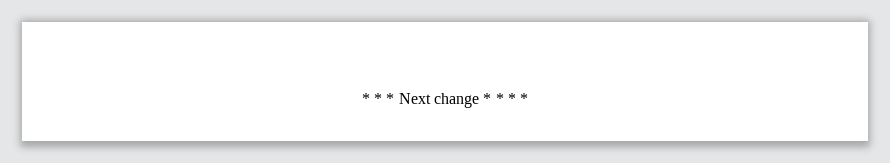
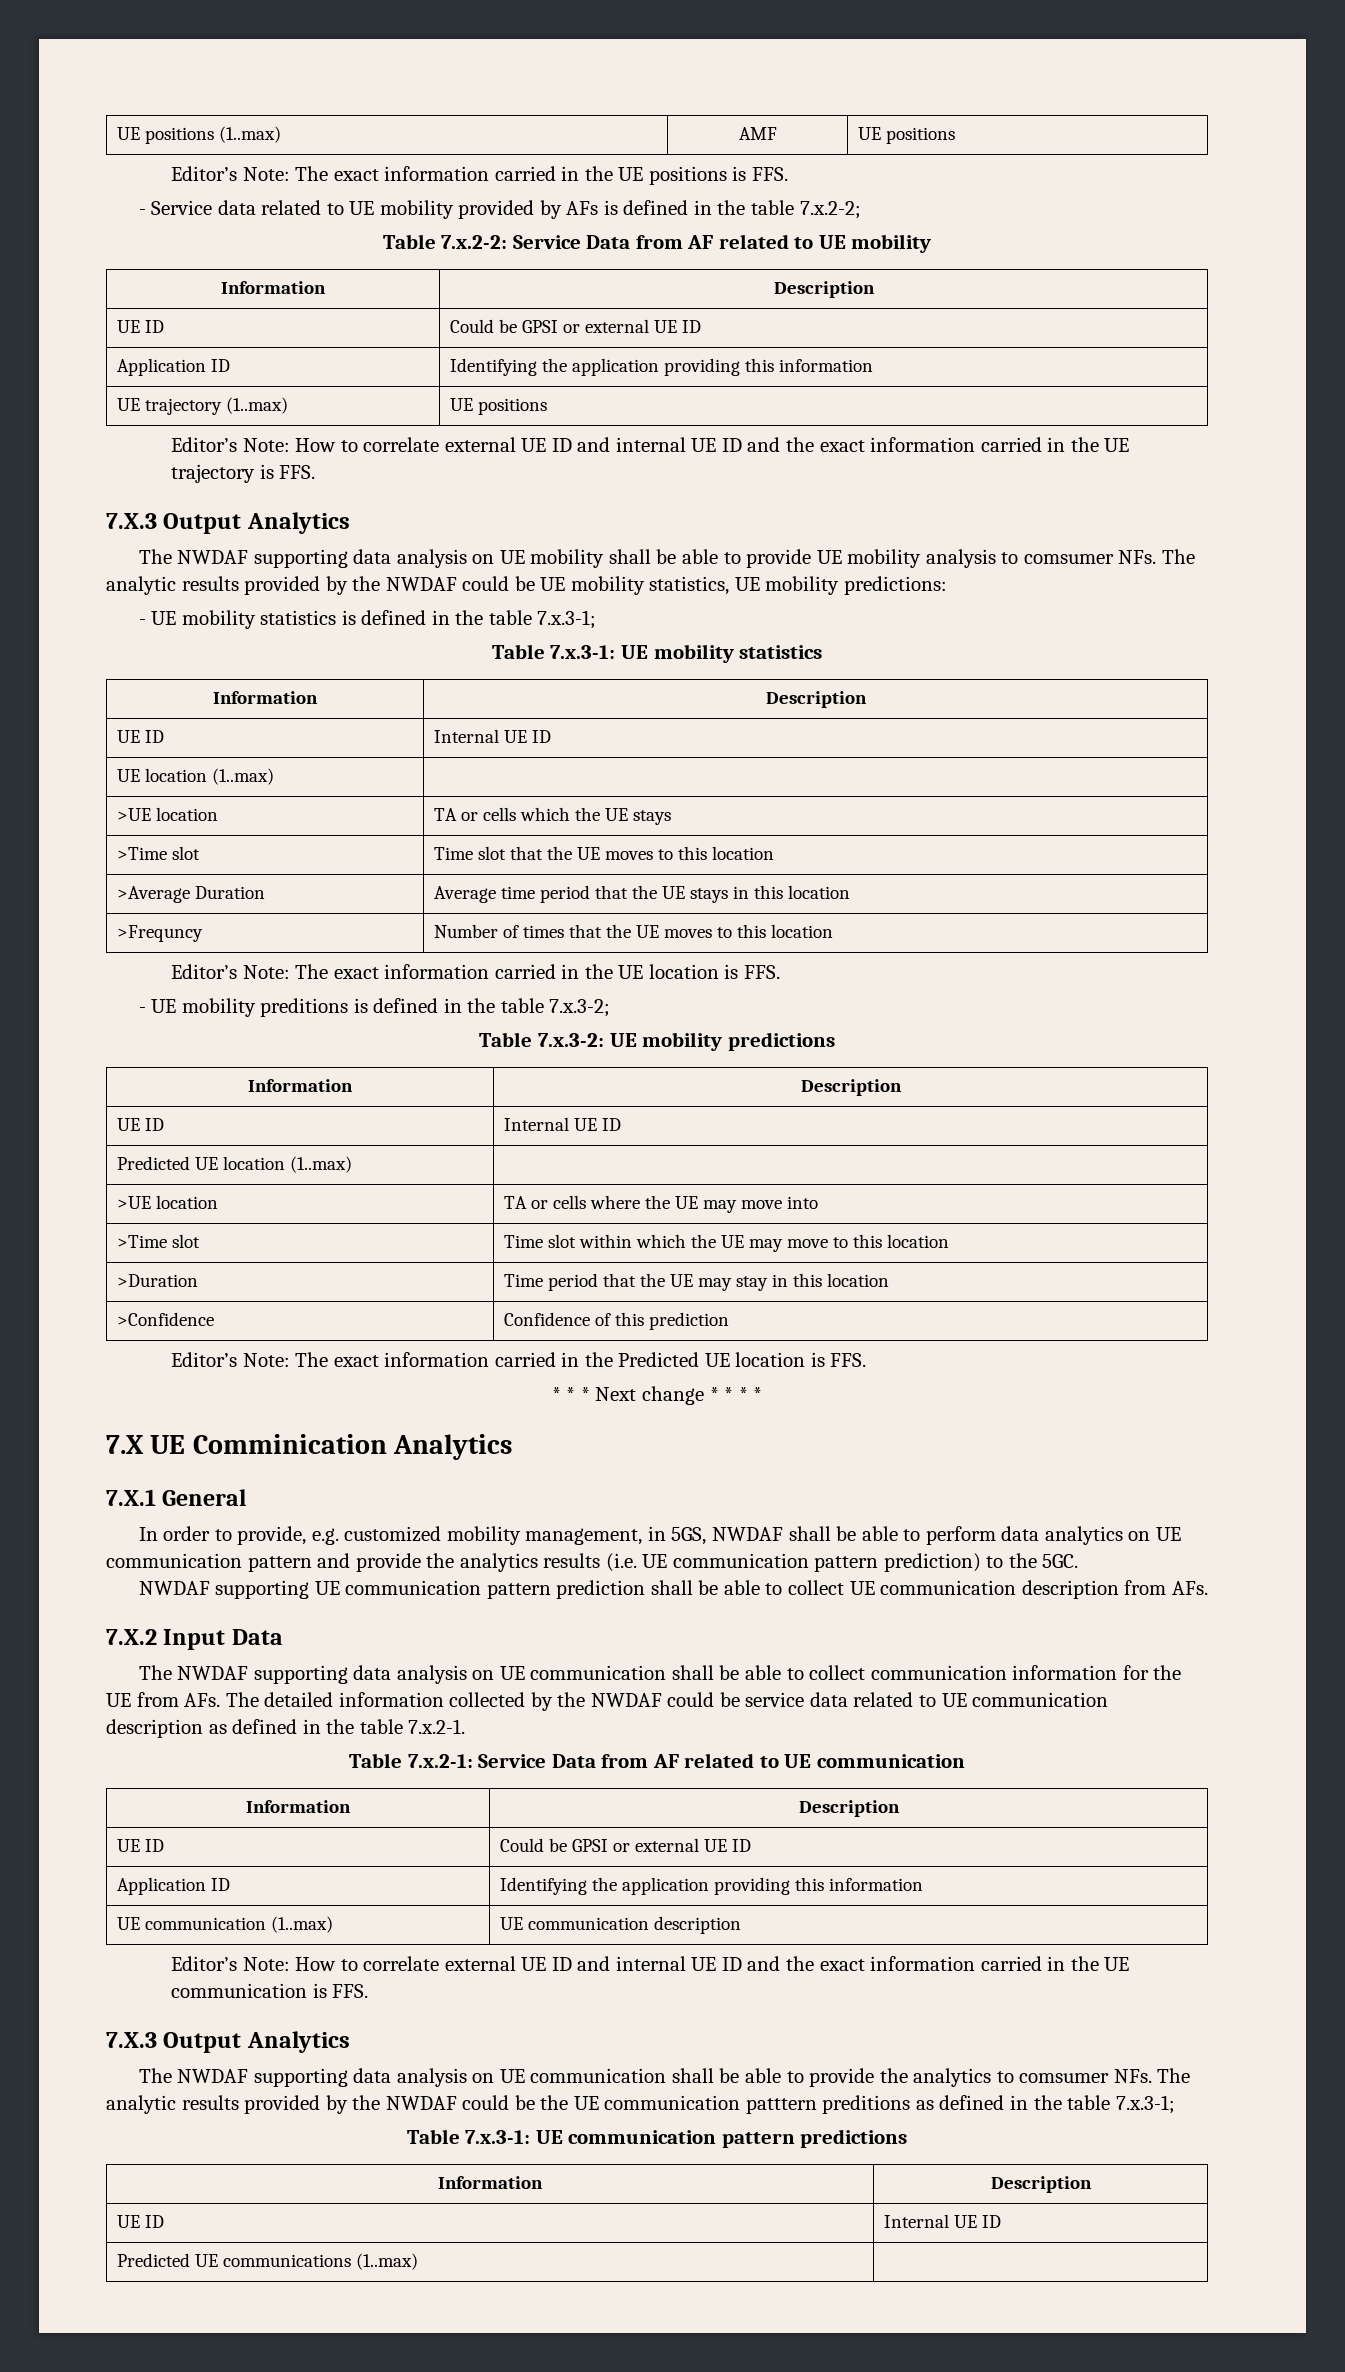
(361, 98) none -> [116,126,281,144] [738,127,777,140] [857,127,955,144] [171,166,788,185] [138,200,861,219] [382,234,932,253] [221,281,326,294] [773,281,875,298] [116,320,164,333] [449,319,701,333] [116,358,230,376] [449,358,873,376] [116,397,288,415] [449,398,547,415] [171,437,1130,452] [171,464,316,483] [106,512,350,534] [138,549,1195,568] [106,576,947,595] [138,610,597,629] [491,644,823,663] [213,691,318,704] [765,691,867,708] [116,730,164,743] [433,729,551,743] [116,768,274,785] [116,807,218,821] [433,807,671,825] [116,846,200,860] [433,846,774,860] [116,886,265,903] [433,885,850,903] [116,925,203,942] [433,924,833,938] [171,964,780,979] [138,998,611,1017] [479,1032,835,1051] [248,1079,353,1092] [800,1079,902,1096] [116,1118,164,1131] [503,1117,621,1131] [116,1156,352,1173] [116,1195,218,1209] [503,1195,818,1213] [116,1234,200,1248] [503,1234,949,1252] [116,1274,198,1287] [503,1273,889,1291] [116,1312,214,1326] [503,1312,729,1330] [171,1352,867,1367] UE positions (1..max) | AMF | UE positions // Editor’s Note: The exact information carried in the UE positions is FFS. // - Service data related to UE mobility provided by AFs is defined in the table 7.x.2-2; // Table 7.x.2-2: Service Data from AF related to UE mobility // Information | Description // UE ID | Could be GPSI or external UE ID // Application ID | Identifying the application providing this information // UE trajectory (1..max) | UE positions // Editor’s Note: How to correlate external UE ID and internal UE ID and the exact information carried in the UE trajectory is FFS. // 7.X.3 Output Analytics // The NWDAF supporting data analysis on UE mobility shall be able to provide UE mobility analysis to comsumer NFs. The analytic results provided by the NWDAF could be UE mobility statistics, UE mobility predictions: // - UE mobility statistics is defined in the table 7.x.3-1; // Table 7.x.3-1: UE mobility statistics // Information | Description // UE ID | Internal UE ID // UE location (1..max) | // >UE location | TA or cells which the UE stays // >Time slot | Time slot that the UE moves to this location // >Average Duration | Average time period that the UE stays in this location // >Frequncy | Number of times that the UE moves to this location // Editor’s Note: The exact information carried in the UE location is FFS. // - UE mobility preditions is defined in the table 7.x.3-2; // Table 7.x.3-2: UE mobility predictions // Information | Description // UE ID | Internal UE ID // Predicted UE location (1..max) | // >UE location | TA or cells where the UE may move into // >Time slot | Time slot within which the UE may move to this location // >Duration | Time period that the UE may stay in this location // >Confidence | Confidence of this prediction // Editor’s Note: The exact information carried in the Predicted UE location is FFS. //
(529, 98) none -> [106,1434,513,1460] [106,1489,247,1506] [138,1526,1181,1545] [106,1553,1079,1572] [138,1580,1208,1599] [106,1629,283,1650] [138,1665,1182,1684] [106,1692,1109,1711] [106,1719,466,1738] [349,1753,965,1768] [246,1800,351,1813] [798,1800,900,1817] [116,1839,164,1852] [499,1838,751,1852] [116,1877,230,1895] [499,1877,923,1895] [116,1916,333,1933] [499,1916,741,1934] [171,1956,1130,1971] [171,1983,369,1998] [106,2031,350,2053] [138,2068,1191,2087] [106,2095,1175,2114] [406,2129,908,2148] [438,2176,543,2189] [990,2176,1092,2193] [116,2215,164,2228] [883,2214,1001,2228] [116,2253,418,2270] // 7.X UE Comminication Analytics // 7.X.1 General // In order to provide, e.g. customized mobility management, in 5GS, NWDAF shall be able to perform data analytics on UE communication pattern and provide the analytics results (i.e. UE communication pattern prediction) to the 5GC. // NWDAF supporting UE communication pattern prediction shall be able to collect UE communication description from AFs. // 7.X.2 Input Data // The NWDAF supporting data analysis on UE communication shall be able to collect communication information for the UE from AFs. The detailed information collected by the NWDAF could be service data related to UE communication description as defined in the table 7.x.2-1. // Table 7.x.2-1: Service Data from AF related to UE communication // Information | Description // UE ID | Could be GPSI or external UE ID // Application ID | Identifying the application providing this information // UE communication (1..max) | UE communication description // Editor’s Note: How to correlate external UE ID and internal UE ID and the exact information carried in the UE communication is FFS. // 7.X.3 Output Analytics // The NWDAF supporting data analysis on UE communication shall be able to provide the analytics to comsumer NFs. The analytic results provided by the NWDAF could be the UE communication patttern preditions as defined in the table 7.x.3-1; // Table 7.x.3-1: UE communication pattern predictions // Information | Description // UE ID | Internal UE ID // Predicted UE communications (1..max) |

